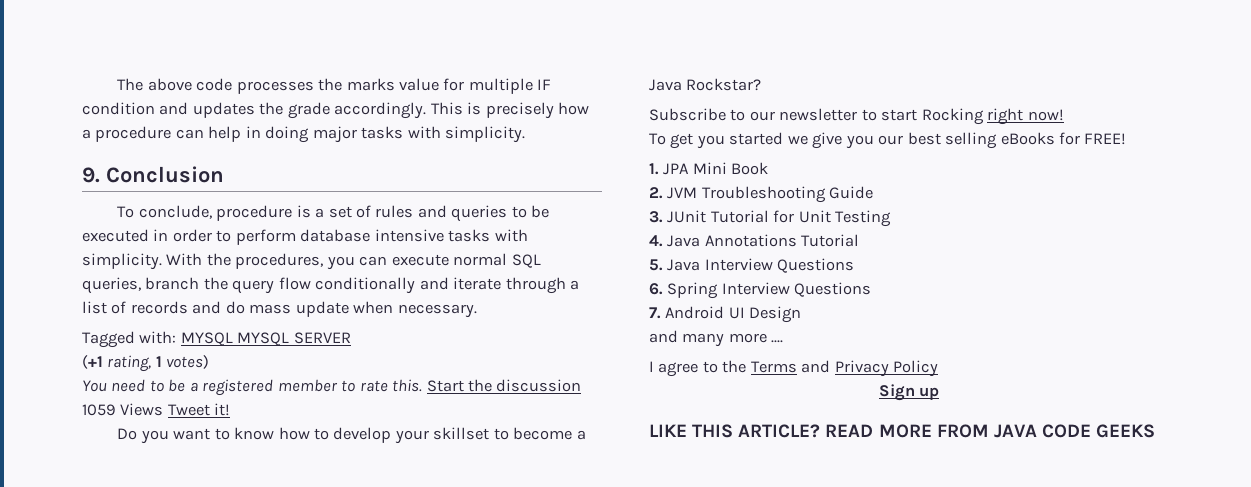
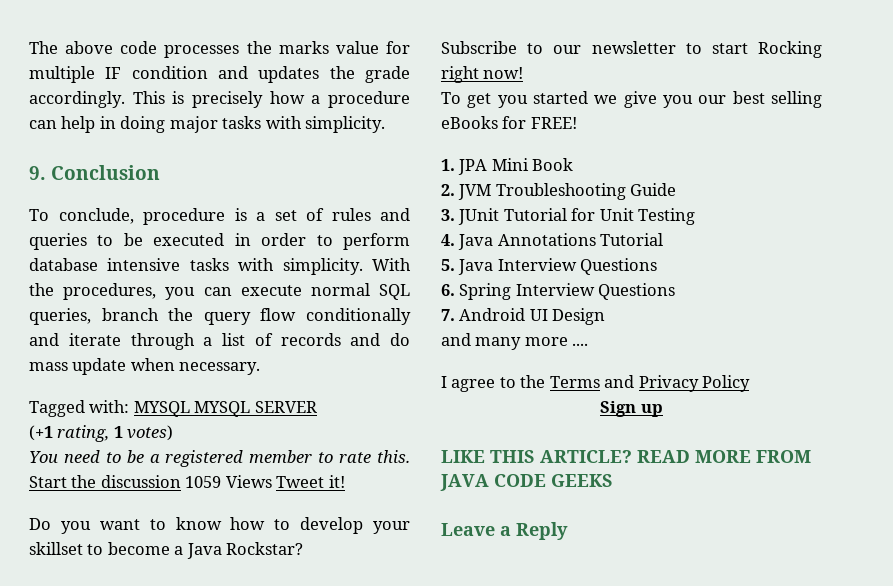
(1156, 431) none -> [441,522,568,540] // Leave a Reply

